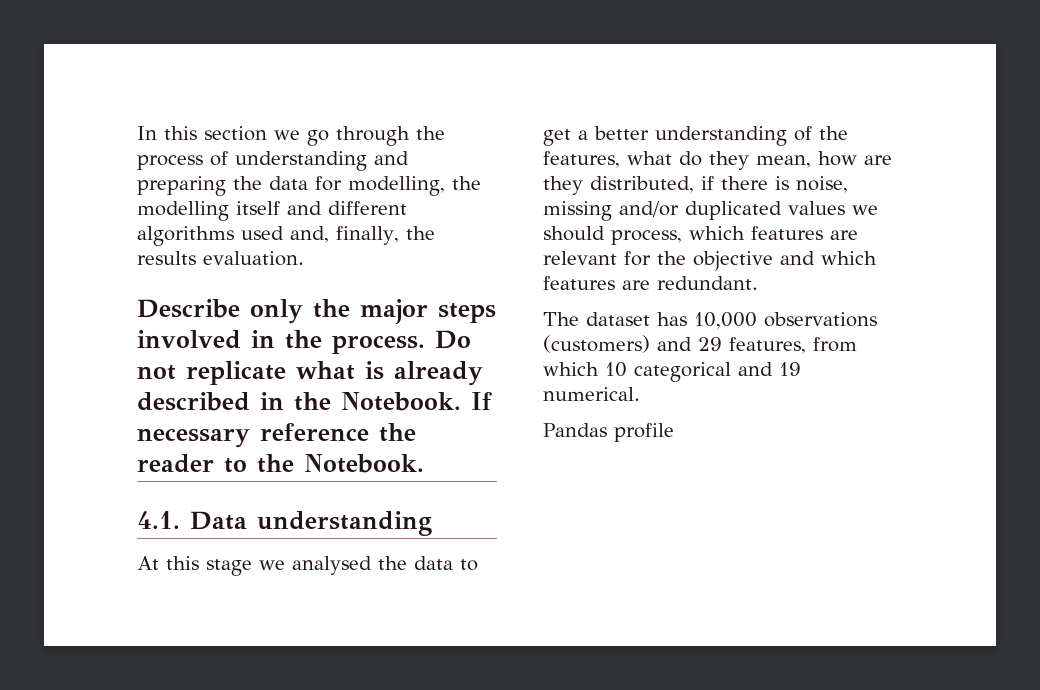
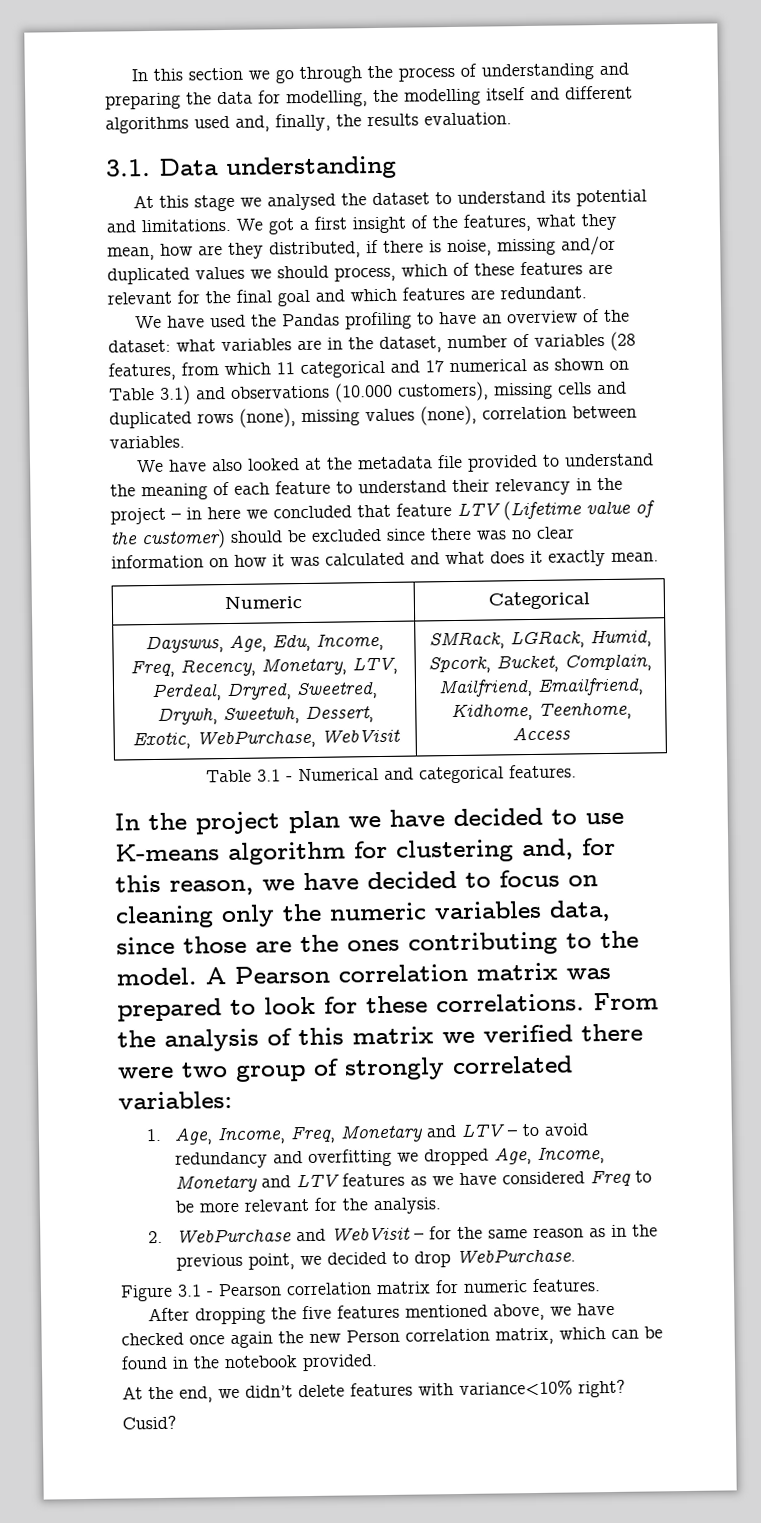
[137,299,496,324] [137,330,471,354] [137,361,483,386] [137,392,492,411] [137,423,416,448] [137,454,424,473] [137,511,180,529] Describe only the major steps involved in the process. Do not replicate what is already described in the Notebook. If necessary reference the reader to the Notebook. // 4.1. -> [105,159,151,177] 3.1.
[414,556,478,571] [543,126,787,146] data to get a better understanding -> [372,189,648,207] [106,216,406,235] dataset to understand its potential and limitations. We got a first insight
[679,151,702,166] do -> (576, 220) none
(745, 233) none -> [453,262,515,276] of these
[693,251,773,271] objective -> [236,289,310,307] final goal
[543,312,877,329] [543,335,722,353] The dataset has 10,000 observations (customers) and 29 -> [135,309,631,330] [108,331,636,353] We have used the Pandas profiling to have an overview of the dataset: what variables are in the dataset, number of variables (28
[605,362,627,377] 10 -> [276,362,295,375] 11
[779,362,801,376] [543,387,640,401] [543,423,674,442] 19 numerical. // Pandas profile -> [425,358,629,373] [109,381,627,405] [109,405,637,429] [109,435,185,449] [136,453,655,473] [110,477,623,501] [110,500,655,525] [110,526,575,550] [111,550,659,569] [224,595,302,610] [487,591,590,610] [144,633,384,654] [130,656,398,678] [151,682,378,702] [156,705,374,725] [131,728,401,750] [428,629,652,650] [427,653,652,674] [437,677,644,698] [450,701,632,722] [511,726,571,741] [205,764,577,784] [114,807,624,835] [115,837,616,866] [115,869,598,896] [115,899,611,929] [116,930,639,956] [116,962,611,986] [117,992,659,1022] [117,1023,643,1052] [118,1055,573,1082] [118,1090,233,1110] [145,1123,588,1145] [174,1147,605,1169] [174,1170,652,1193] [174,1197,441,1215] [147,1224,658,1244] [175,1248,576,1271] [120,1278,601,1302] [148,1302,616,1325] [121,1326,663,1349] [121,1354,378,1372] [122,1379,626,1403] [122,1415,177,1430] 17 numerical as shown on Table 3.1) and observations (10.000 customers), missing cells and duplicated rows (none), missing values (none), correlation between variables. // We have also looked at the metadata file provided to understand the meaning of each feature to understand their relevancy in the project – in here we concluded that feature LTV (Lifetime value of the customer) should be excluded since there was no clear information on how it was calculated and what does it exactly mean. // Numeric | Categorical // Dayswus, Age, Edu, Income, Freq, Recency, Monetary, LTV, Perdeal, Dryred, Sweetred, Drywh, Sweetwh, Dessert, Exotic, WebPurchase, WebVisit | SMRack, LGRack, Humid, Spcork, Bucket, Complain, Mailfriend, Emailfriend, Kidhome, Teenhome, Access // Table 3.1 - Numerical and categorical features. // In the project plan we have decided to use K-means algorithm for clustering and, for this reason, we have decided to focus on cleaning only the numeric variables data, since those are the ones contributing to the model. A Pearson correlation matrix was prepared to look for these correlations. From the analysis of this matrix we verified there were two group of strongly correlated variables: // 1. Age, Income, Freq, Monetary and LTV – to avoid redundancy and overfitting we dropped Age, Income, Monetary and LTV features as we have considered Freq to be more relevant for the analysis. // 2. WebPurchase and WebVisit – for the same reason as in the previous point, we decided to drop WebPurchase. // Figure 3.1 - Pearson correlation matrix for numeric features. // After dropping the five features mentioned above, we have checked once again the new Person correlation matrix, which can be found in the notebook provided. // At the end, we didn’t delete features with variance<10% right? // Cusid?

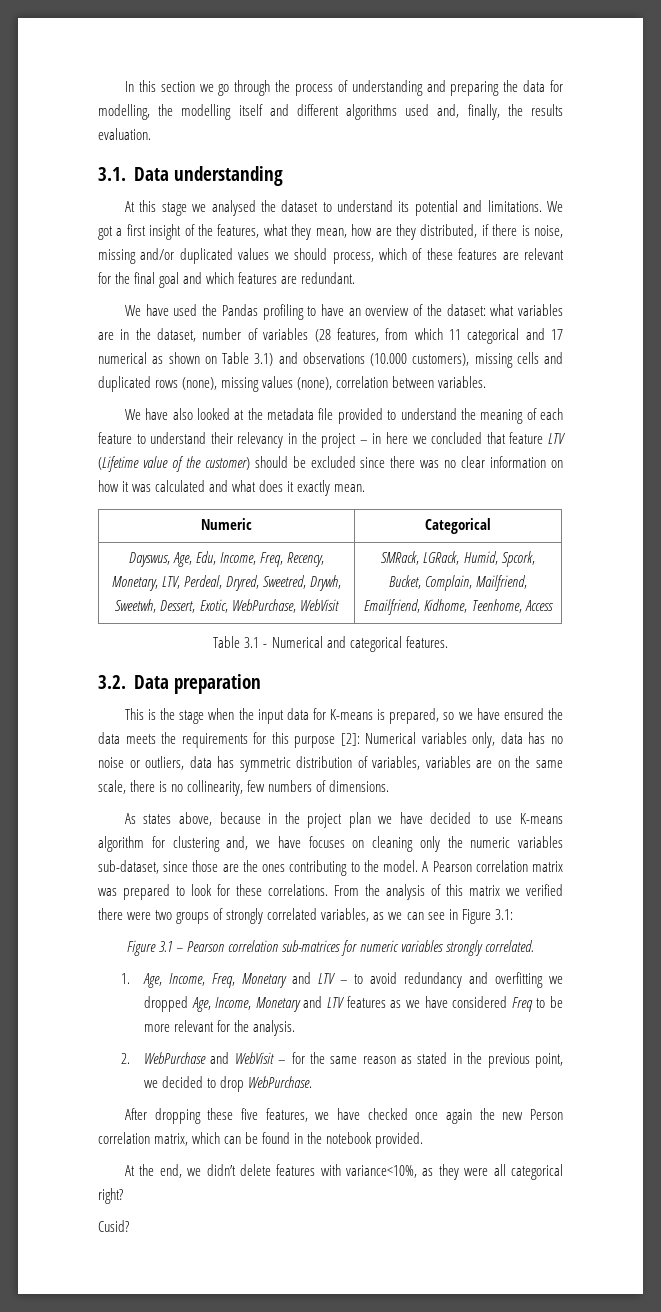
[114,813,140,831] In -> [98,674,261,694] [124,708,564,724] [98,732,564,748] [98,756,564,772] [98,780,390,796] [124,812,278,826] 3.2. Data preparation // This is the stage when the input data for K-means is prepared, so we have ensured the data meets the requirements for this purpose [2]: Numerical variables only, data has no noise or outliers, data has symmetric distribution of variables, variables are on the same scale, there is no collinearity, few numbers of dimensions. // As states above, because in
[582,837,616,856] [115,869,560,896] for this reason, we have decided to focus -> [256,836,345,848] we have focuses
[549,899,611,922] data, -> [98,860,159,874] sub-dataset,
[236,1064,306,1082] group -> [176,912,210,924] groups
[118,1090,233,1110] variables: -> [321,908,513,924] [126,940,535,956] variables, as we can see in Figure 3.1: // Figure 3.1 – Pearson correlation sub-matrices for numeric variables strongly correlated.
(606, 1233) none -> [417,1052,448,1064] stated
[120,1278,601,1302] [148,1303,546,1325] Figure 3.1 - Pearson correlation matrix for numeric features. // After dropping the five features mentioned above, -> [124,1108,308,1124] After dropping these five features,
[459,1379,573,1397] variance<10% -> [346,1164,563,1180] variance<10%, as they were all categorical

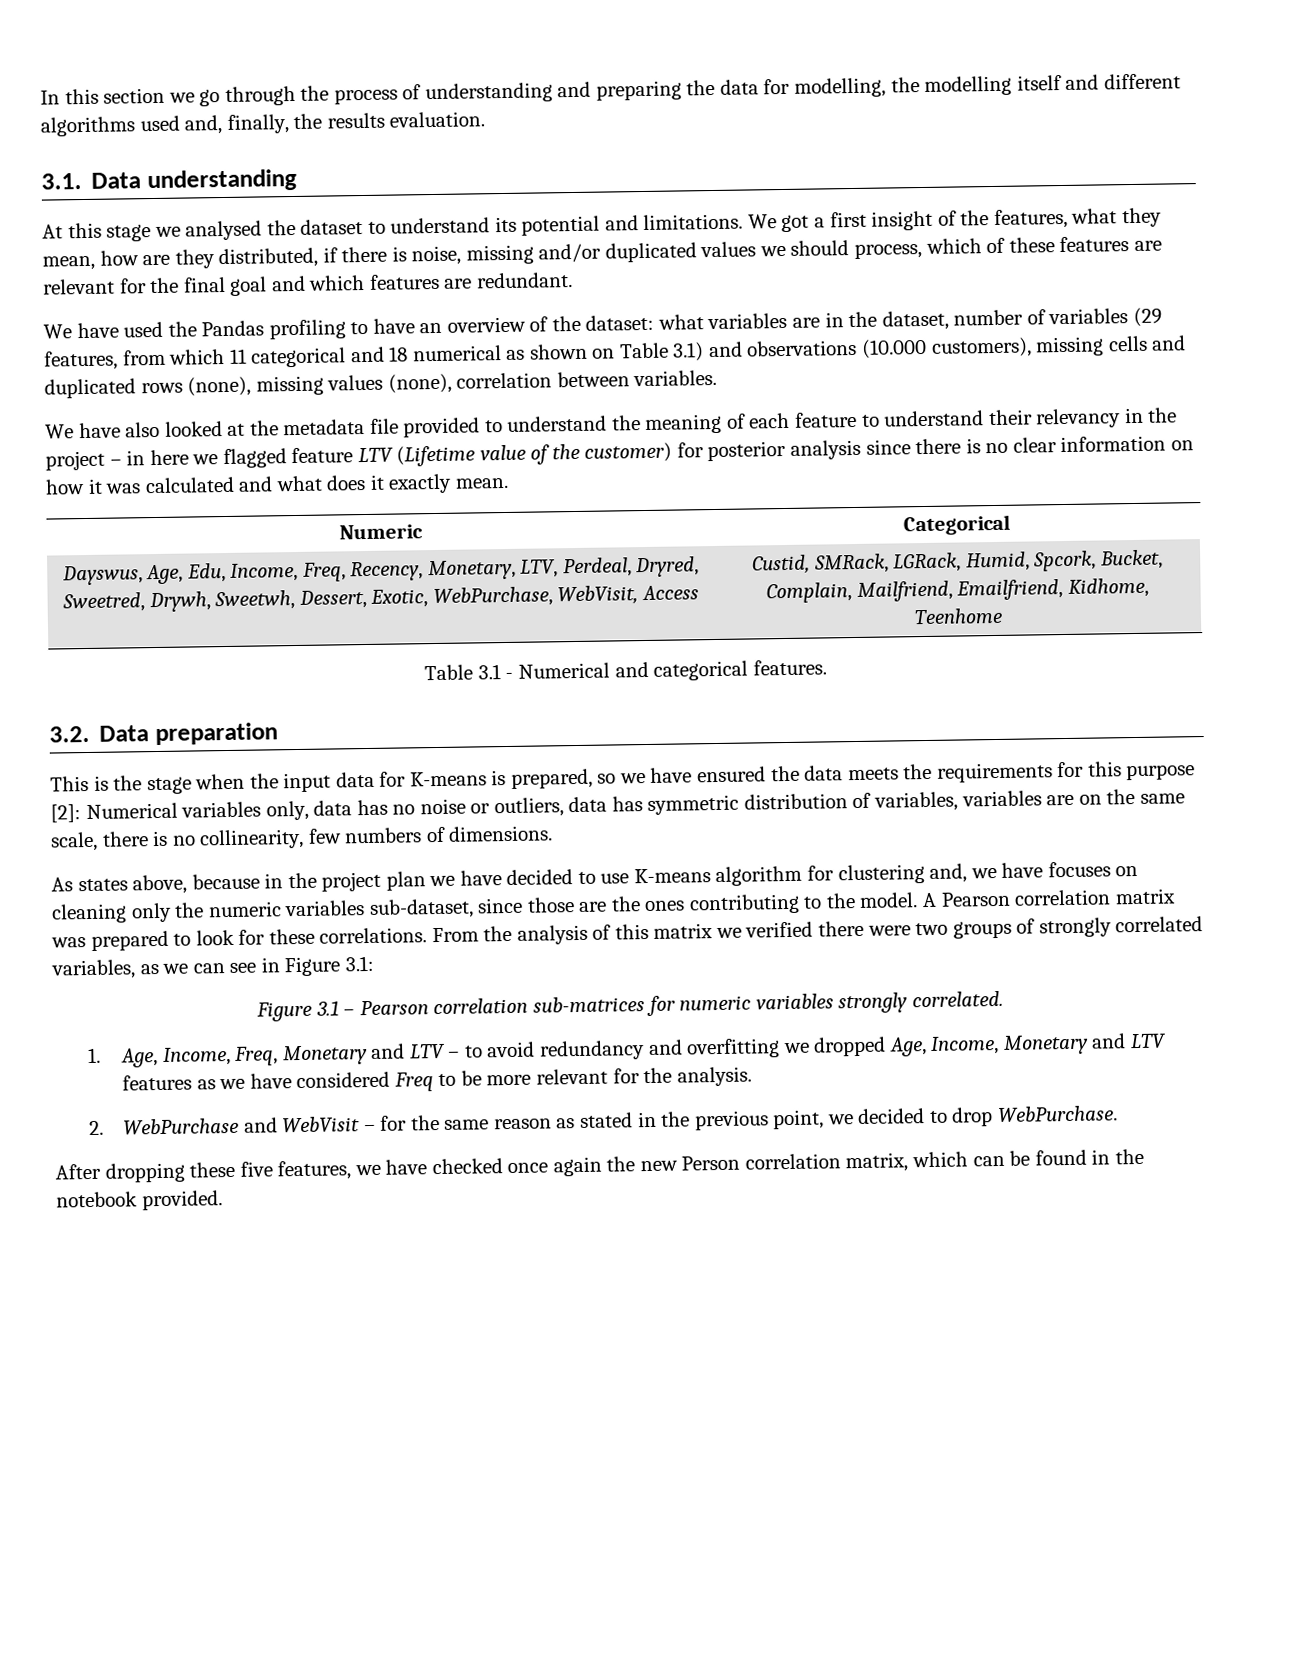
[314,329,331,342] (28 -> [1132,307,1162,327] (29
[550,329,563,340] 17 -> [389,346,409,362] 18
[431,432,506,444] concluded that -> [222,448,287,469] flagged
[254,456,356,468] should be excluded -> [676,439,862,462] for posterior analysis
[420,460,440,468] was -> [965,438,981,454] is
[299,599,339,611] WebVisit | -> [557,585,699,606] [752,554,811,575] WebVisit, Access | Custid,
[471,599,553,613] Teenhome, Access -> [913,607,1003,625] Teenhome
[124,1164,563,1180] [98,1188,123,1204] [98,1220,129,1232] // At the end, we didn’t delete features with variance<10%, as they were all categorical right? // Cusid? -> (223, 1200) none

